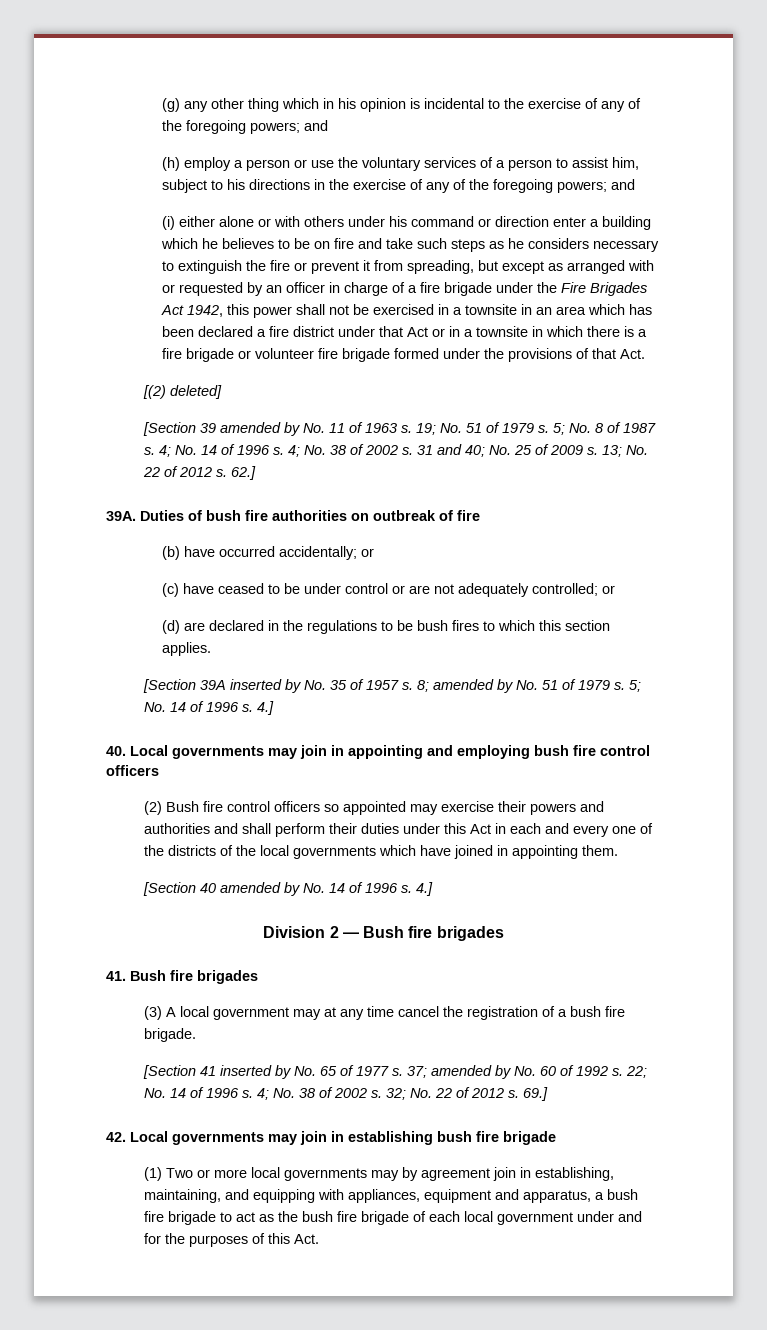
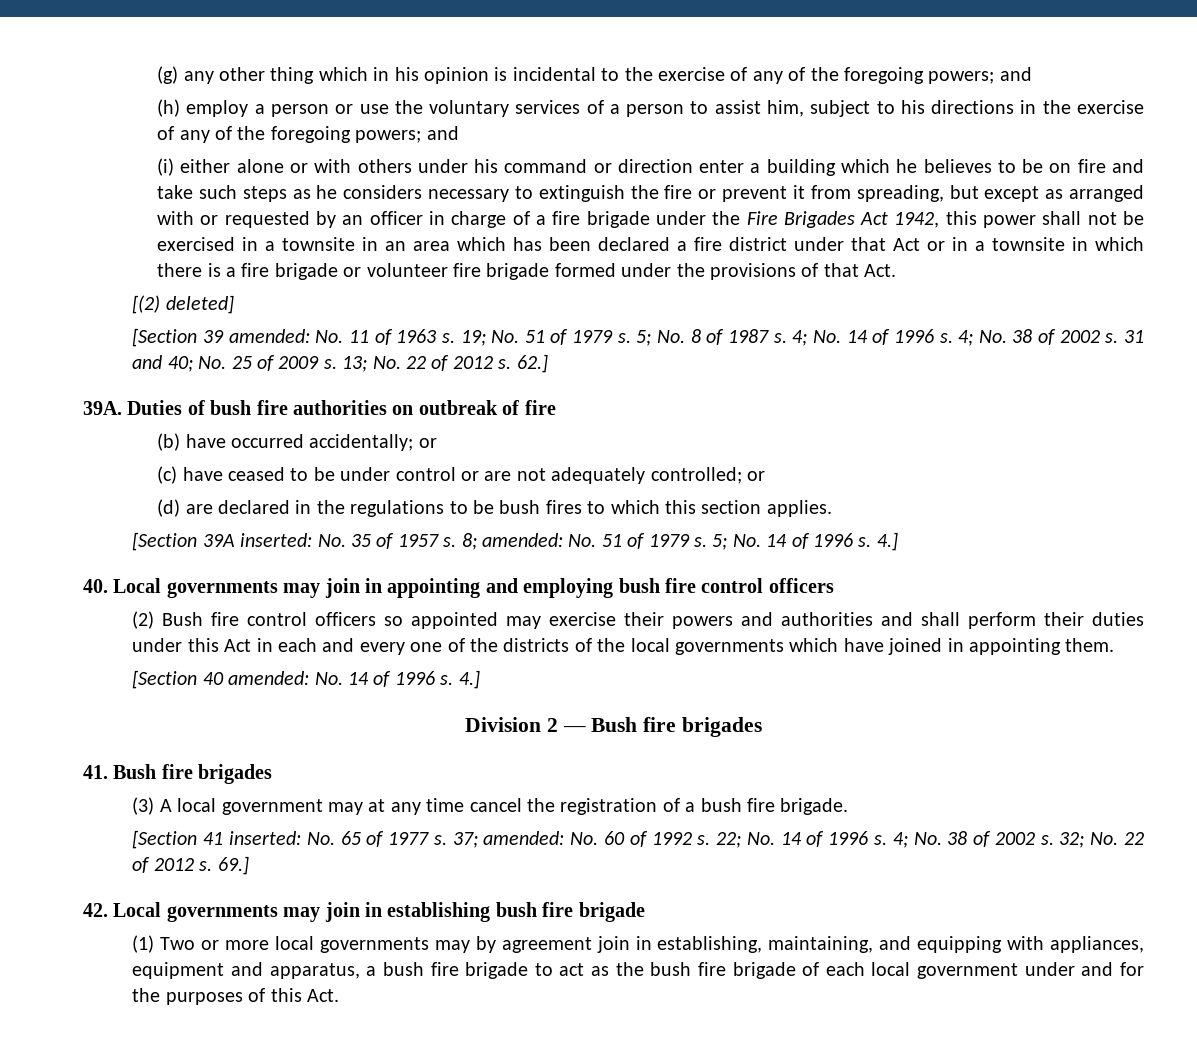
[219,422,300,436] amended by -> [228,329,310,343] amended:
[229,679,301,693] inserted by -> [240,533,313,547] inserted:
[432,679,513,693] amended by -> [482,533,564,547] amended:
[219,882,300,896] amended by -> [228,671,310,685] amended:
[219,1065,291,1079] inserted by -> [228,831,301,845] inserted:
[430,1065,511,1079] amended by -> [483,831,565,845] amended:

